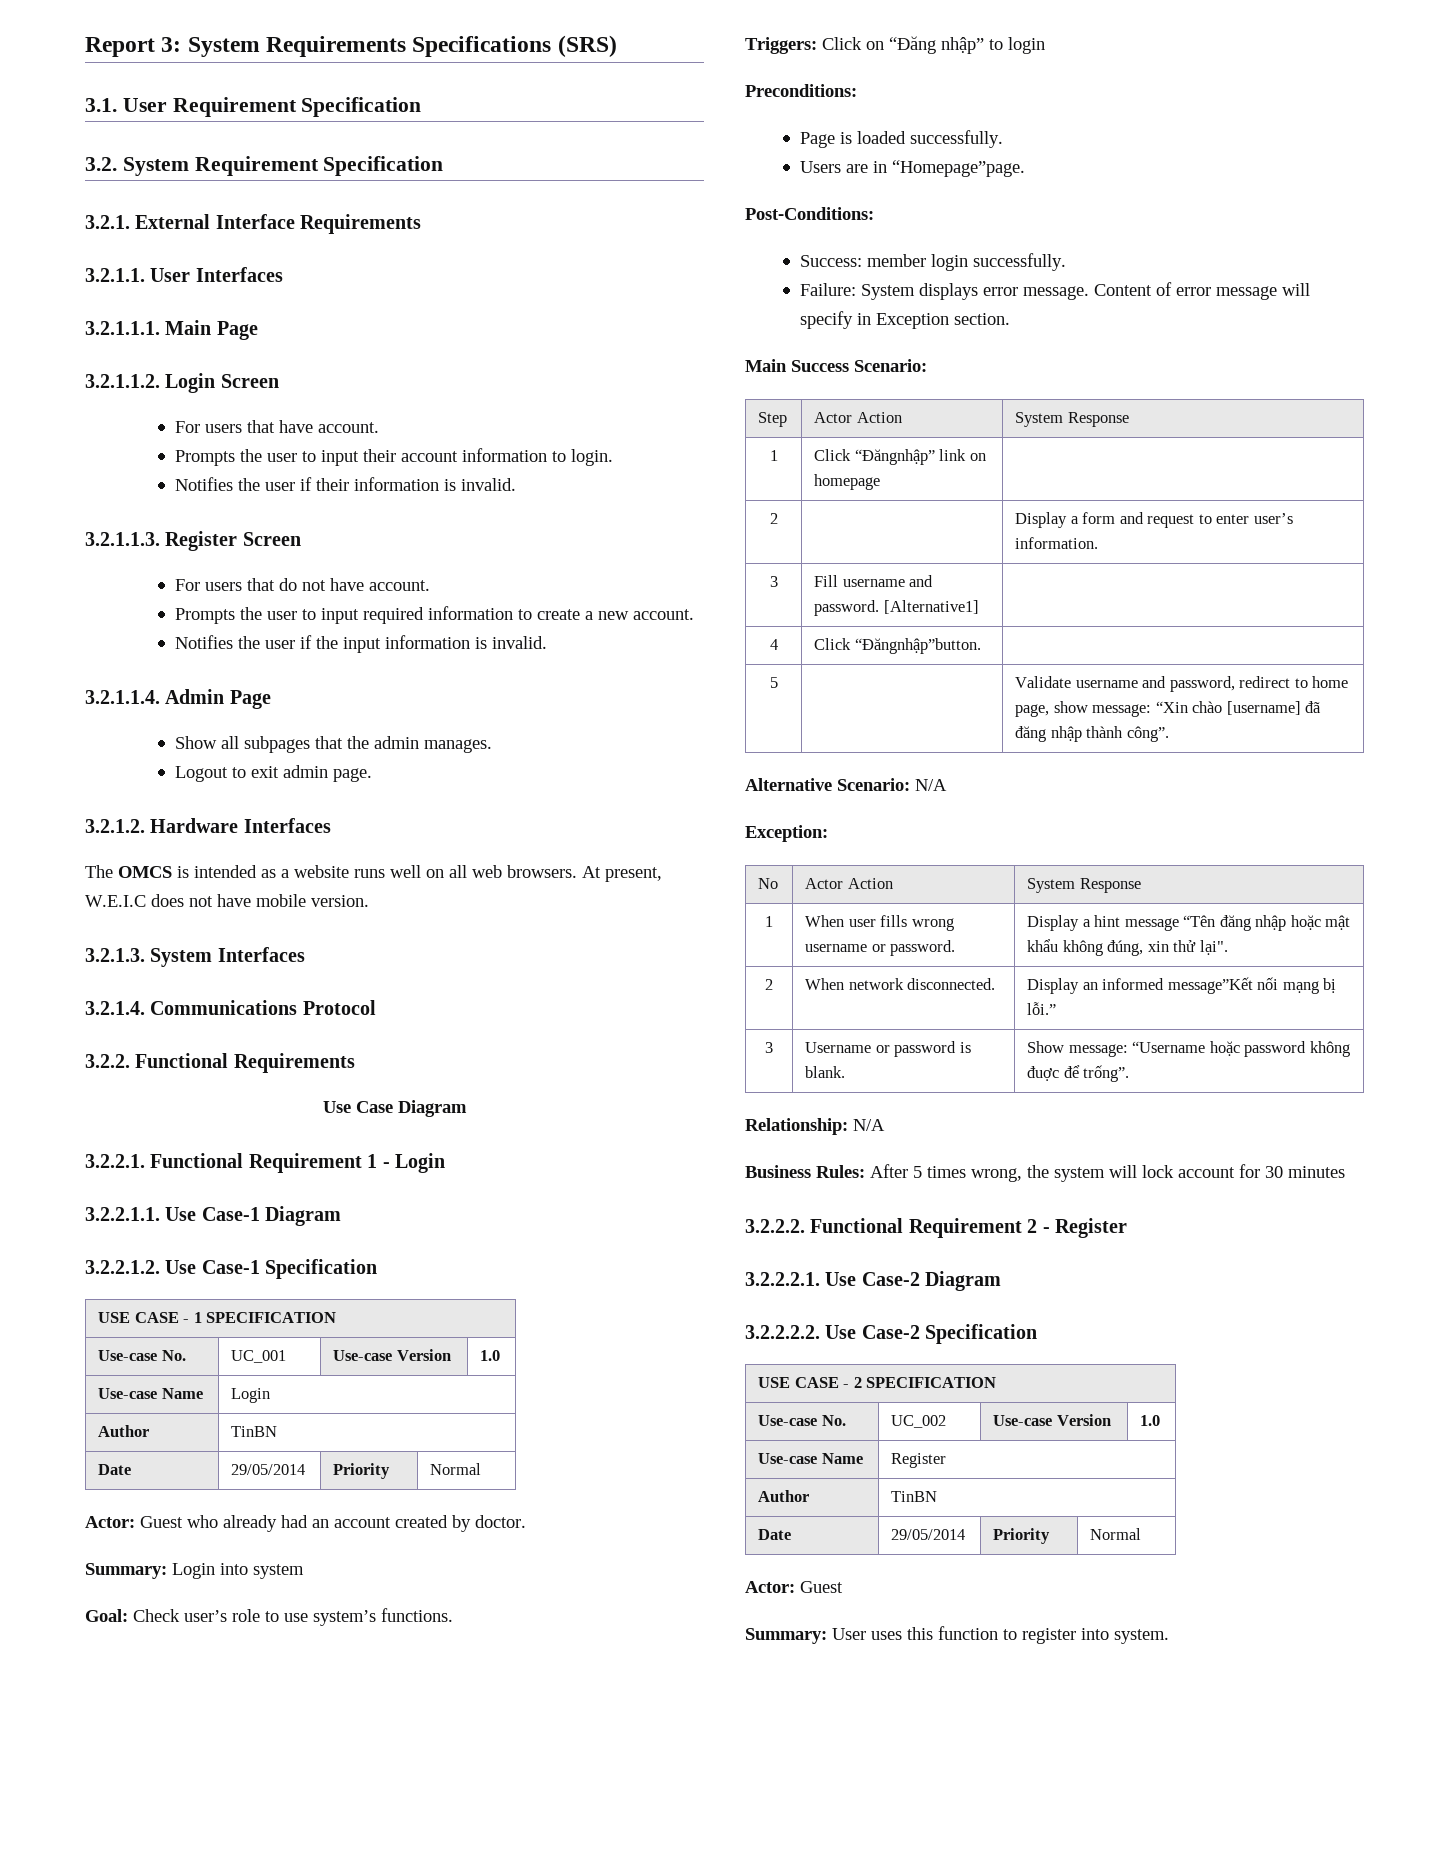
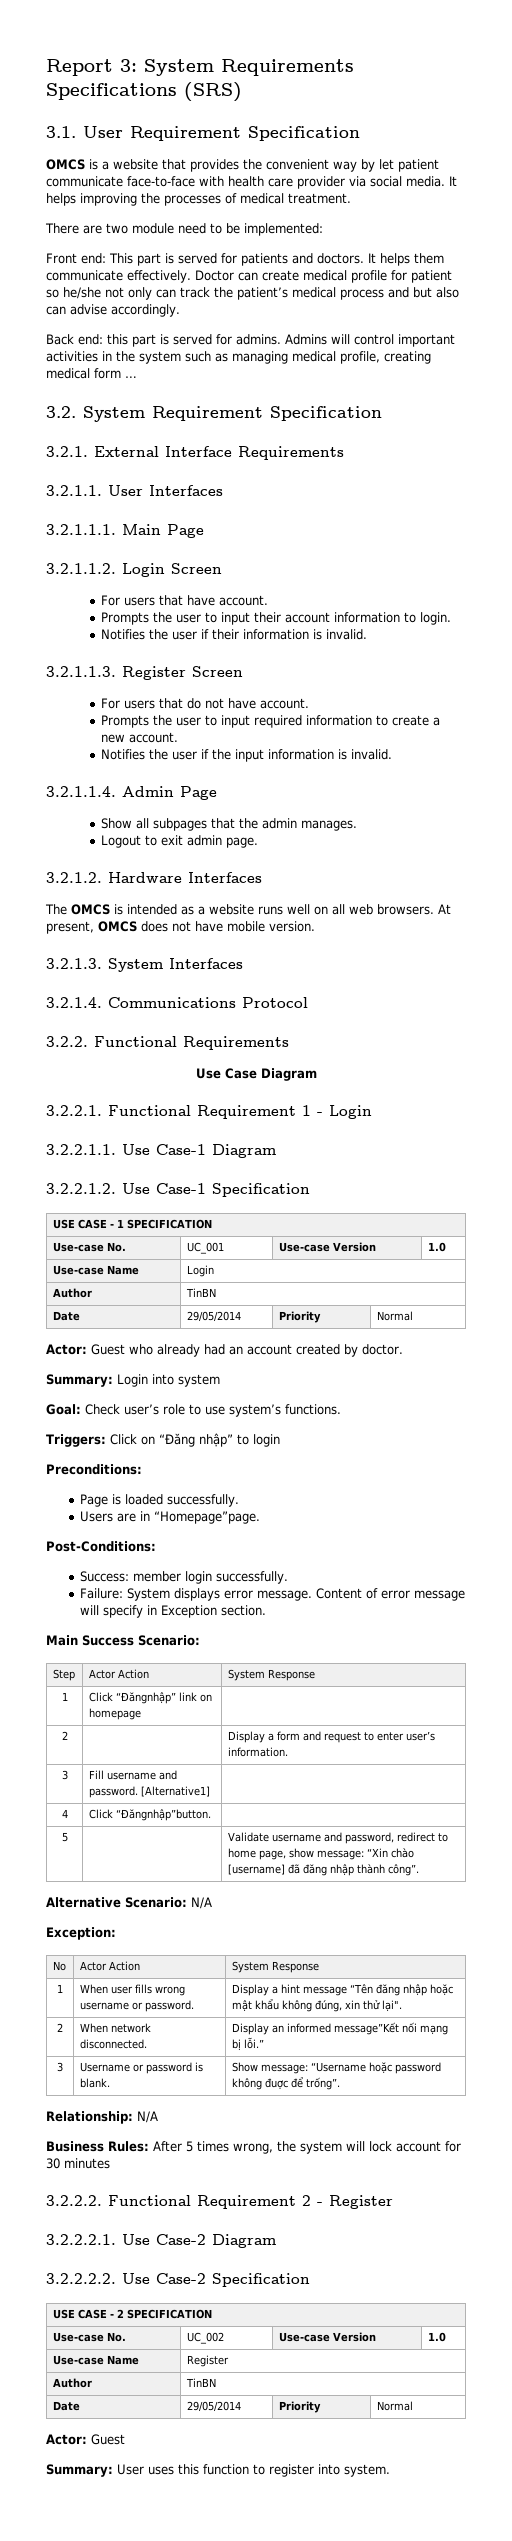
(422, 107) none -> [46,159,439,172] [46,176,457,189] [46,193,351,206] [45,223,323,236] [46,253,444,266] [46,270,452,283] [46,287,459,300] [46,304,180,317] [46,334,455,347] [46,351,431,364] [46,368,137,379] // OMCS is a website that provides the convenient way by let patient communicate face-to-face with health care provider via social media. It helps improving the processes of medical treatment. // There are two module need to be implemented: // Front end: This part is served for patients and doctors. It helps them communicate effectively. Doctor can create medical profile for patient so he/she not only can track the patient’s medical process and but also can advise accordingly. // Back end: this part is served for admins. Admins will control important activities in the system such as managing medical profile, creating medical form …
[85,895,146,907] W.E.I.C -> [98,921,137,932] OMCS

